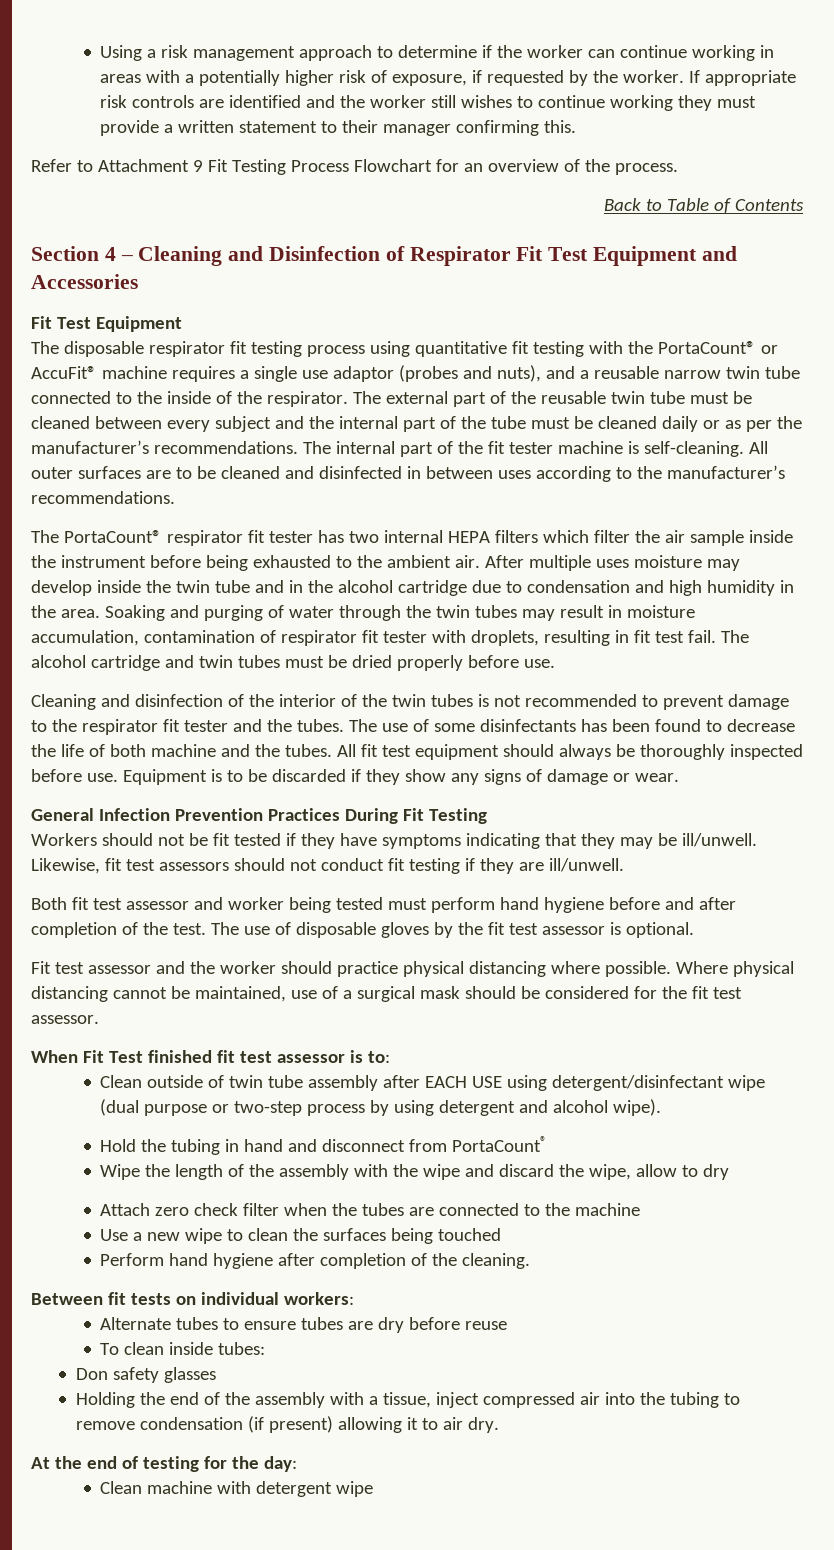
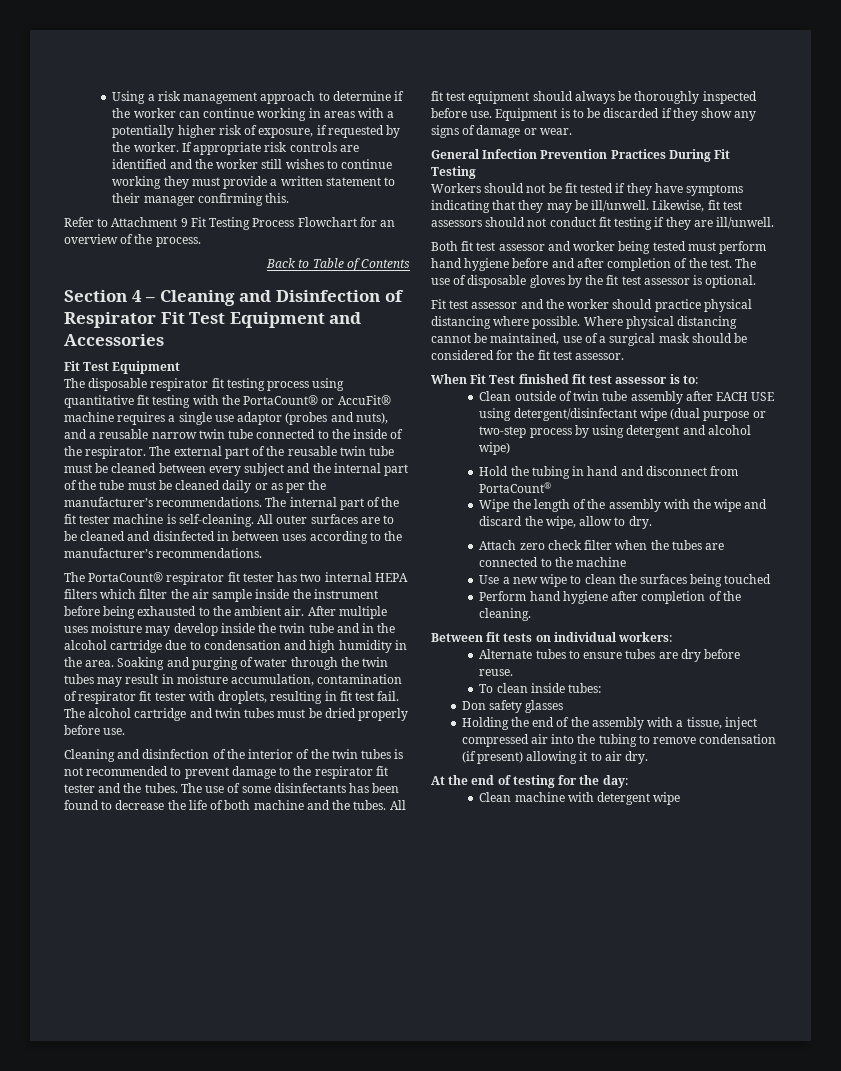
[613,1099,662,1116] wipe). -> [479,442,511,455] wipe)
[703,1164,730,1180] dry -> [628,516,652,529] dry.
[465,1321,508,1330] reuse -> [479,669,514,676] reuse.

